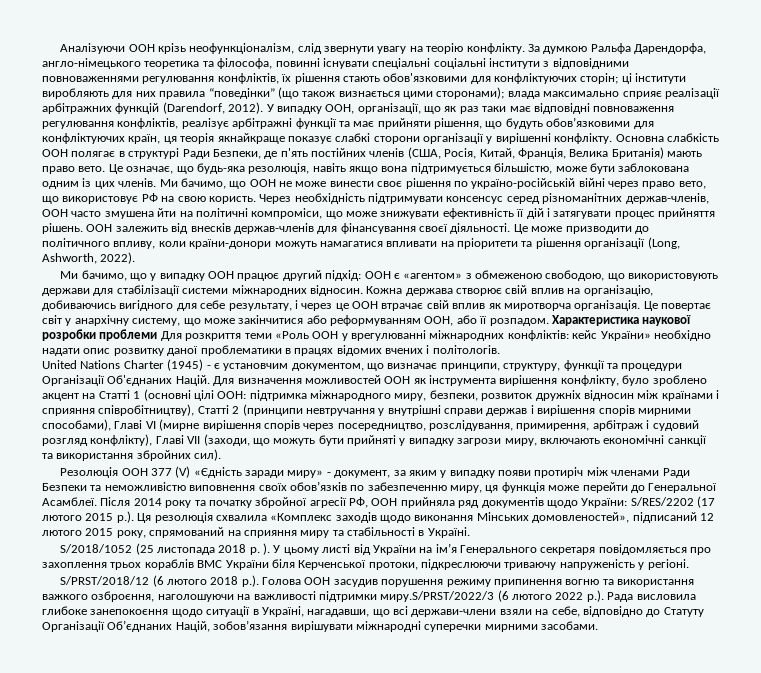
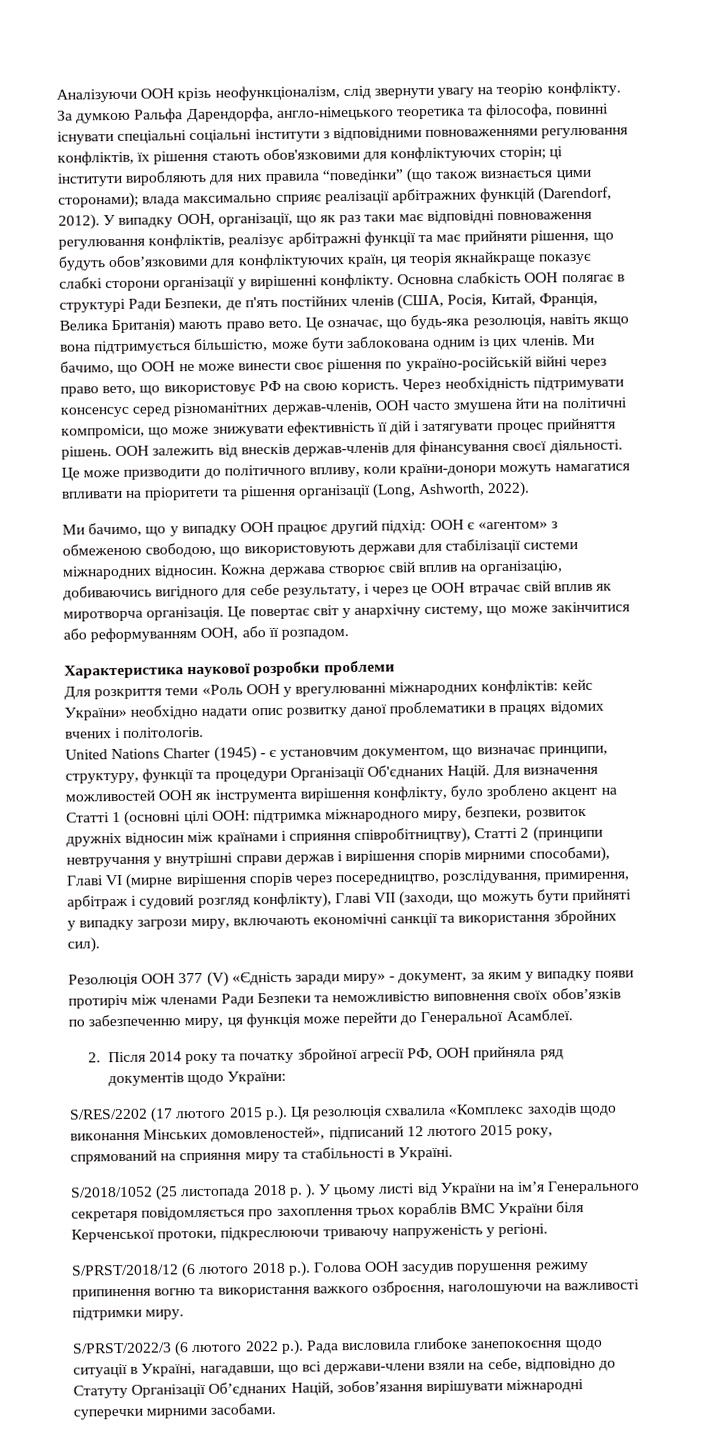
(549, 322) none -> (349, 634) //
(158, 335) none -> (395, 668) //
(97, 501) none -> [87,1052,101,1063] // 2.
(628, 503) none -> (287, 1077) //
[380,591,495,602] миру.S/PRST/2022/3 -> [145,1309,185,1320] [72,1342,172,1354] миру. // S/PRST/2022/3

